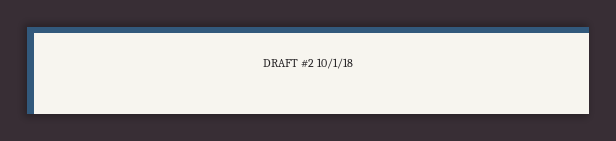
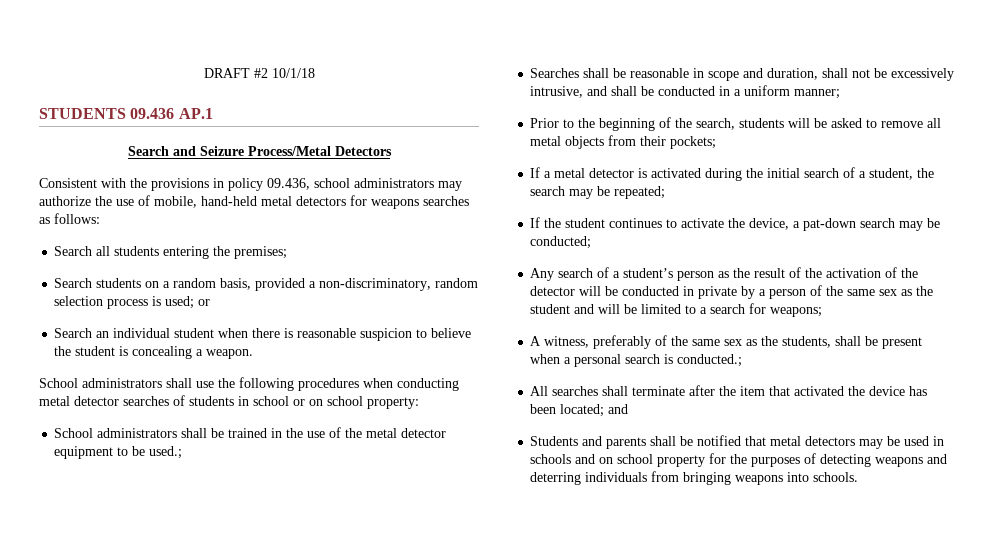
(354, 63) none -> [39,108,213,119] [127,146,392,156] [39,178,462,191] [39,195,469,209] [39,213,100,224] [54,246,288,259] [54,278,479,291] [54,296,211,309] [54,328,472,341] [54,346,254,359] [39,377,459,391] [39,395,419,409] [54,427,447,438] [54,446,183,459] [530,68,955,81] [530,85,841,99] [530,117,942,131] [530,135,717,149] [530,167,935,181] [530,186,666,199] [530,217,941,231] [530,236,592,249] [530,267,919,281] [530,285,934,299] [530,303,823,317] [530,335,923,349] [530,354,743,367] [530,385,928,396] [530,404,629,417] [530,435,945,449] [530,453,948,467] [530,471,859,485] // STUDENTS 09.436 AP.1 // Search and Seizure Process/Metal Detectors // Consistent with the provisions in policy 09.436, school administrators may authorize the use of mobile, hand-held metal detectors for weapons searches as follows: // Search all students entering the premises; // Search students on a random basis, provided a non-discriminatory, random selection process is used; or // Search an individual student when there is reasonable suspicion to believe the student is concealing a weapon. // School administrators shall use the following procedures when conducting metal detector searches of students in school or on school property: // School administrators shall be trained in the use of the metal detector equipment to be used.; // Searches shall be reasonable in scope and duration, shall not be excessively intrusive, and shall be conducted in a uniform manner; // Prior to the beginning of the search, students will be asked to remove all metal objects from their pockets; // If a metal detector is activated during the initial search of a student, the search may be repeated; // If the student continues to activate the device, a pat-down search may be conducted; // Any search of a student’s person as the result of the activation of the detector will be conducted in private by a person of the same sex as the student and will be limited to a search for weapons; // A witness, preferably of the same sex as the students, shall be present when a personal search is conducted.; // All searches shall terminate after the item that activated the device has been located; and // Students and parents shall be notified that metal detectors may be used in schools and on school property for the purposes of detecting weapons and deterring individuals from bringing weapons into schools.

